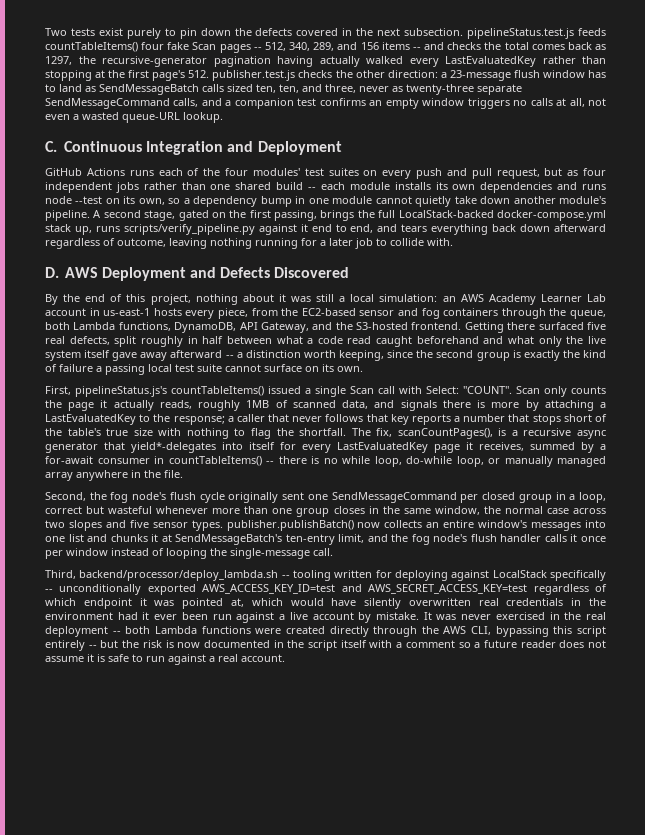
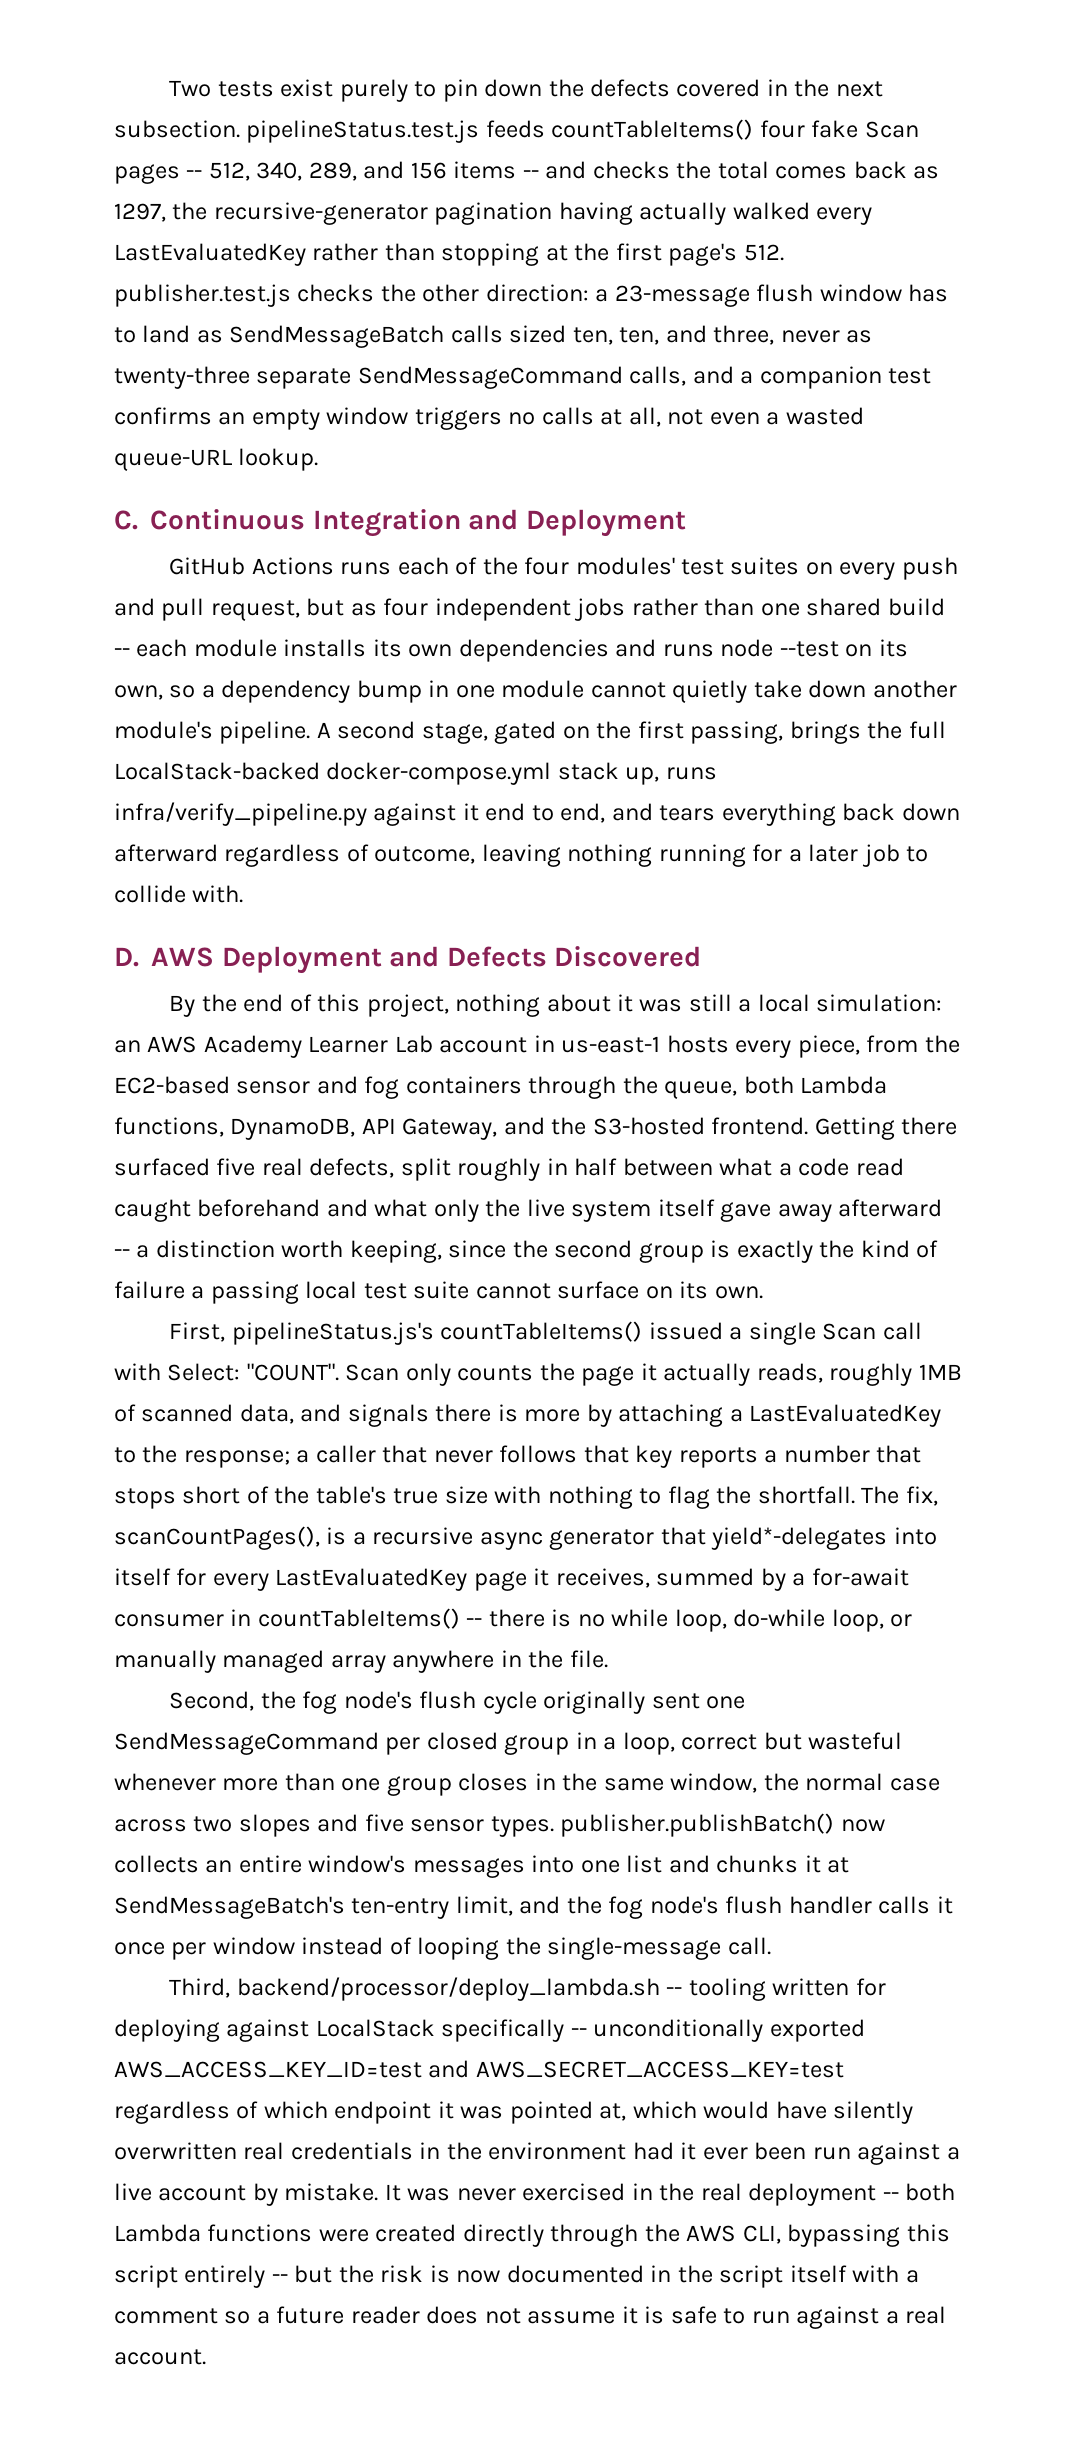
[123,224,255,235] scripts/verify_pipeline.py -> [114,802,367,826] infra/verify_pipeline.py

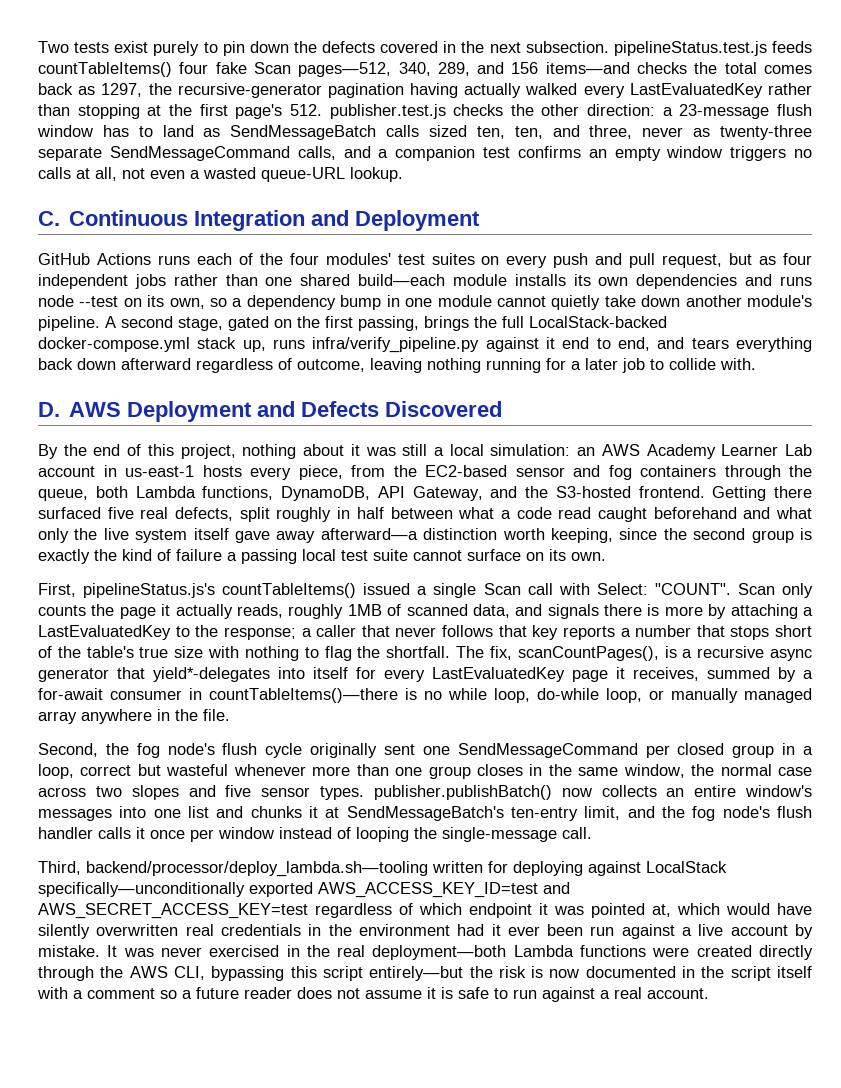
[114,162,250,184] pages -- 512, -> [298,62,392,77] pages—512,
[453,161,587,179] items -- and -> [545,62,630,74] items—and
[887,598,945,616] [114,639,188,657] build -- each -> [358,274,446,286] build—each
[838,1199,943,1217] [114,1245,150,1258] afterward -- a -> [320,528,418,540] afterward—a
[257,1608,545,1629] countTableItems() -- there -> [209,688,398,703] countTableItems()—there
[236,1977,766,2001] backend/processor/deploy_lambda.sh -- tooling -> [86,861,428,877] backend/processor/deploy_lambda.sh—tooling
[441,2019,764,2042] specifically -- unconditionally -> [38,882,245,897] specifically—unconditionally
[748,2183,956,2206] deployment -- both -> [372,945,507,960] deployment—both
[184,2265,333,2288] entirely -- but -> [369,966,464,981] entirely—but

